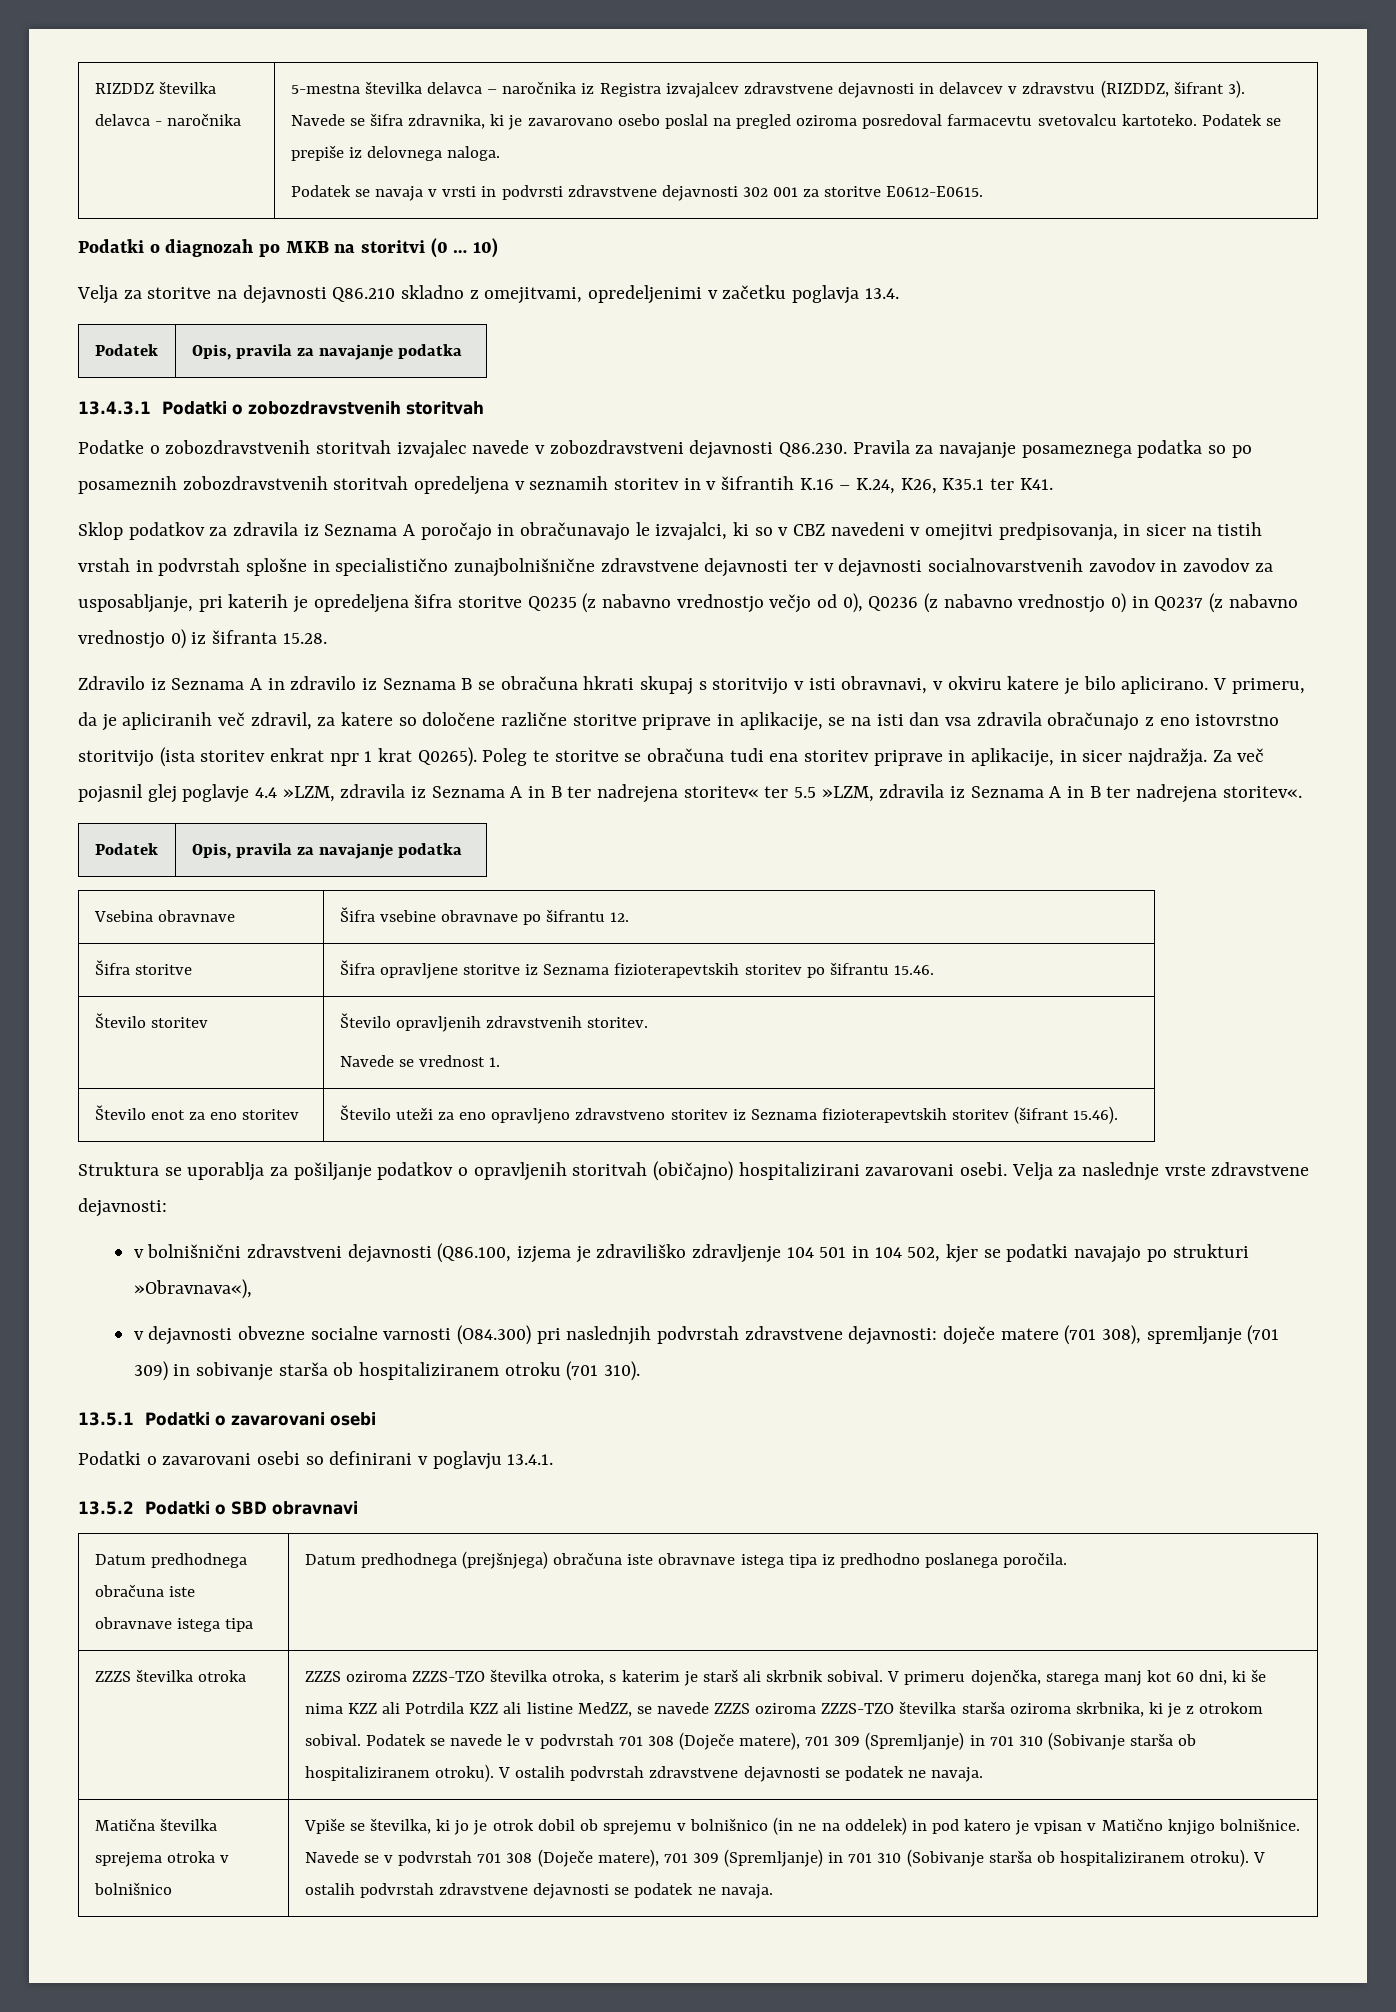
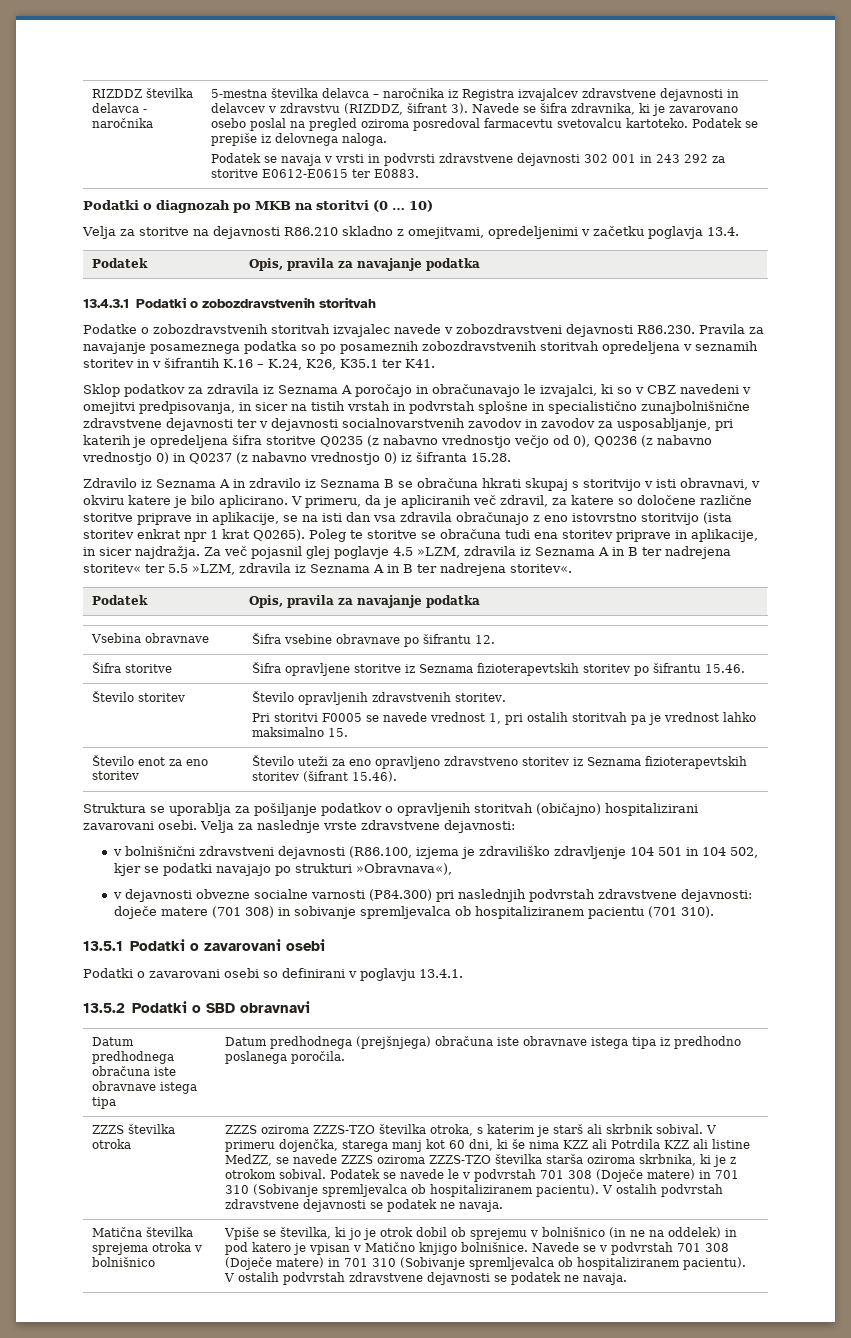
[803,186,984,197] za storitve E0612-E0615. -> [640,154,726,163] [211,169,420,178] in 243 292 za storitve E0612-E0615 ter E0883.
[332,287,396,302] Q86.210 -> [283,227,338,236] R86.210
[779,442,848,457] Q86.230. -> [637,325,695,334] R86.230.
[255,787,278,798] 4.4 -> [393,547,413,556] 4.5
[339,1055,501,1067] Navede se vrednost 1. -> [252,712,757,725] [252,727,349,737] Pri storitvi F0005 se navede vrednost 1, pri ostalih storitvah pa je vrednost lahko maksimalno 15.
[437,1243,512,1263] (Q86.100, -> [348,846,412,858] (R86.100,
[457,1325,532,1345] (O84.300) -> [368,889,432,901] (P84.300)
[1102,1325,1280,1345] [133,1361,168,1381] 308), spremljanje (701 309) -> [244,906,274,918] 308)
[278,1362,561,1380] starša ob hospitaliziranem otroku -> [359,906,644,919] spremljevalca ob hospitaliziranem pacientu
[739,1732,1197,1750] [304,1764,494,1782] matere), 701 309 (Spremljanje) in 701 310 (Sobivanje starša ob hospitaliziranem otroku). -> [647,1169,740,1180] [225,1184,600,1197] matere) in 701 310 (Sobivanje spremljevalca ob hospitaliziranem pacientu).
[597,1849,1250,1867] matere), 701 309 (Spremljanje) in 701 310 (Sobivanje starša ob hospitaliziranem otroku). -> [276,1257,747,1270] matere) in 701 310 (Sobivanje spremljevalca ob hospitaliziranem pacientu).

